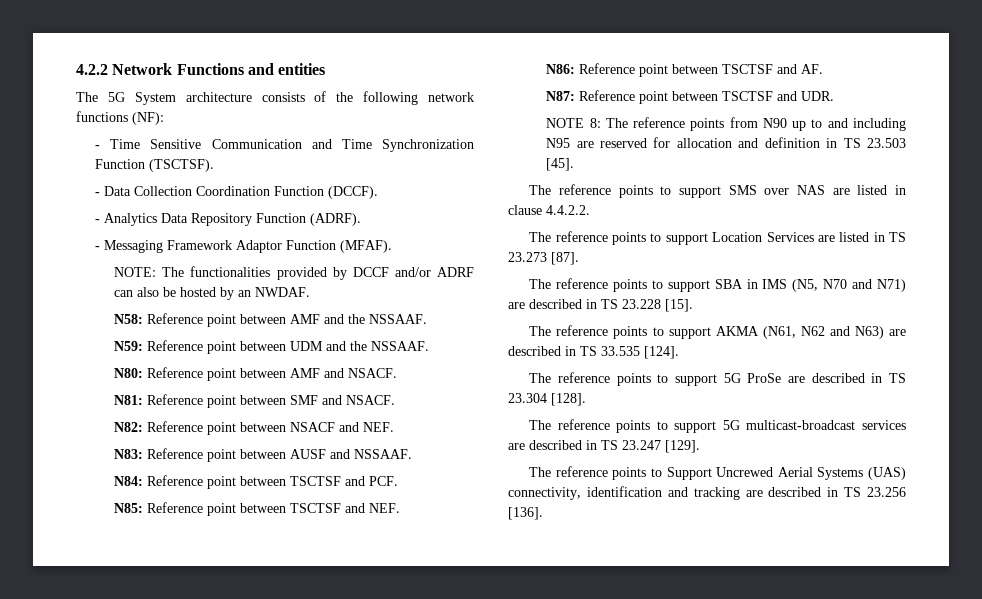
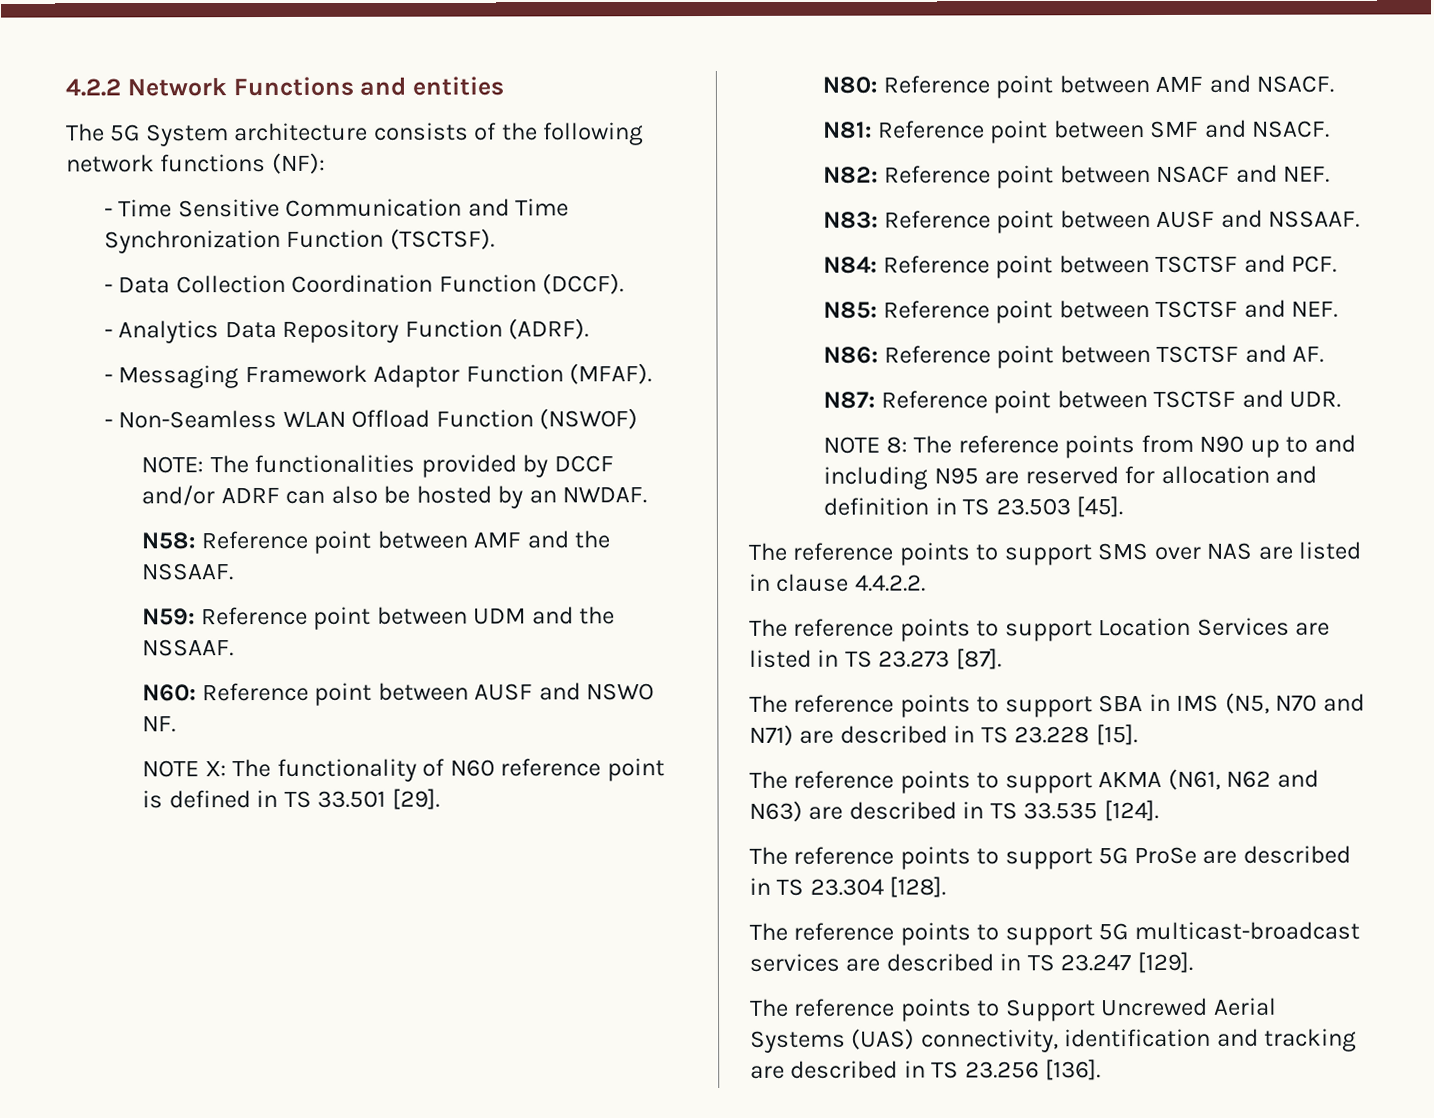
(393, 246) none -> [103,408,638,430] // - Non-Seamless WLAN Offload Function (NSWOF)
(430, 346) none -> [142,682,655,706] [142,715,177,733] [142,758,665,783] [142,788,440,810] // N60: Reference point between AUSF and NSWO NF. // NOTE X: The functionality of N60 reference point is defined in TS 33.501 [29].

